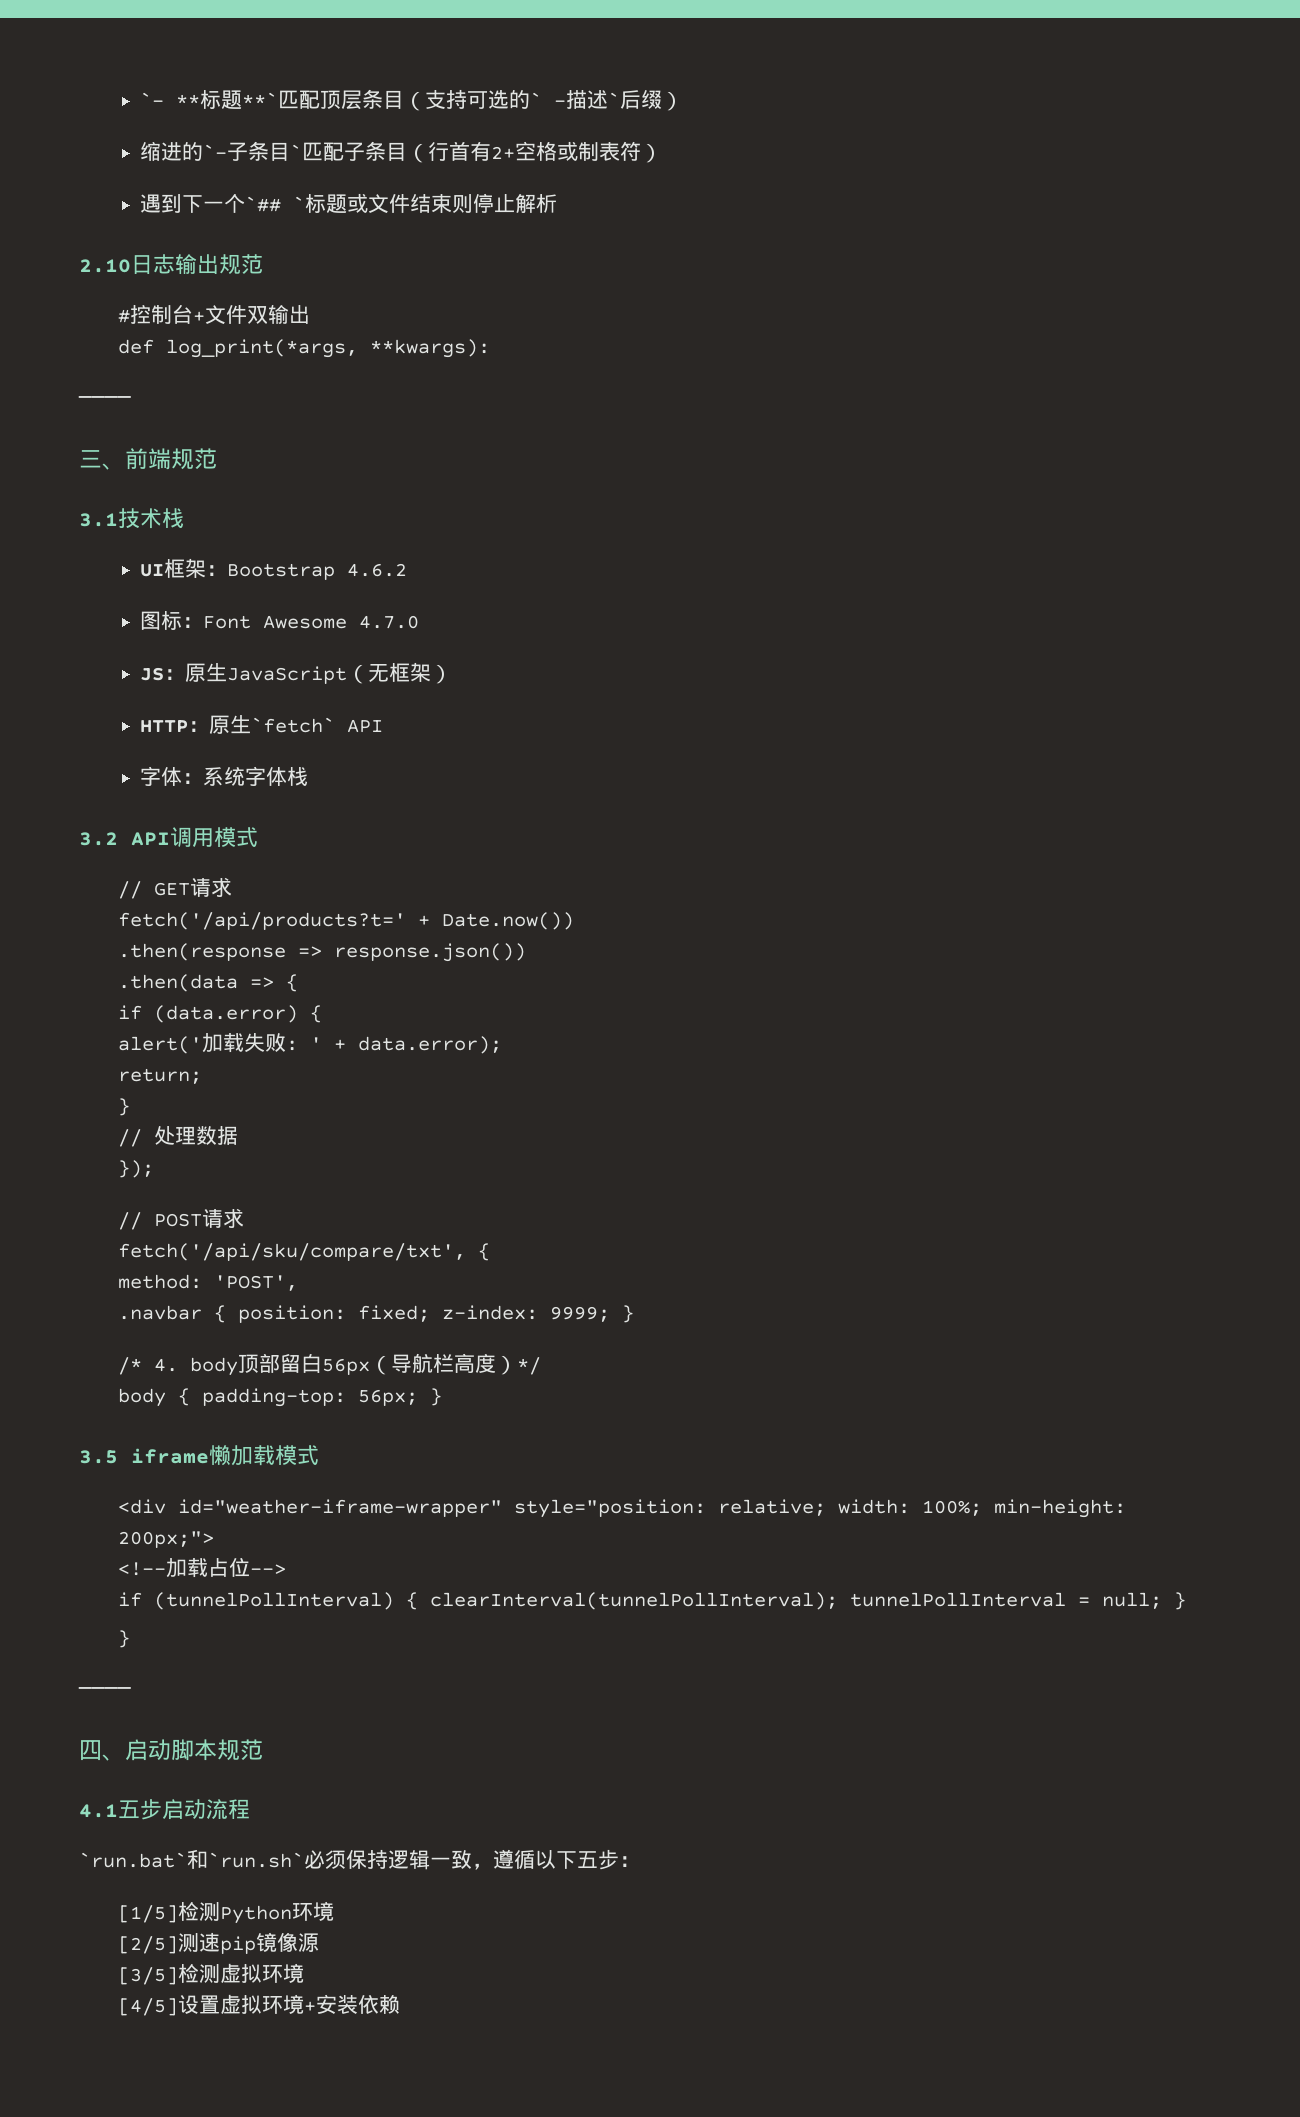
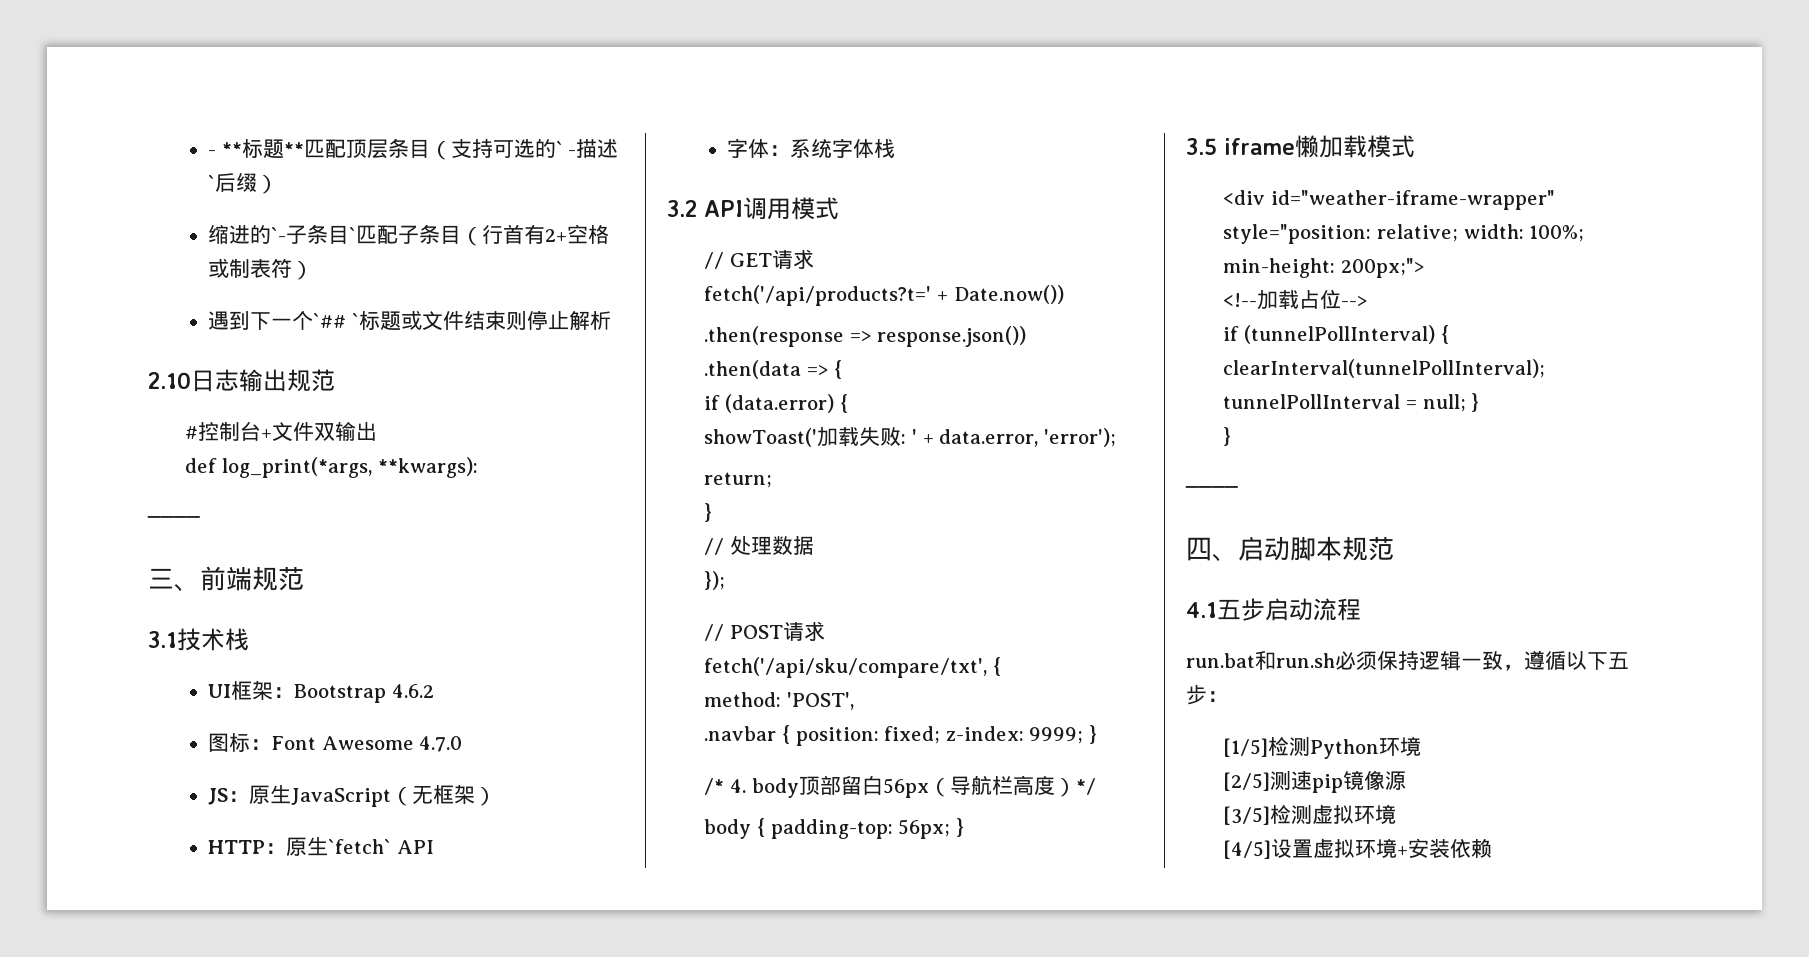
[140,92,165,107] `- -> [208,150,217,156] -
[242,92,279,107] **` -> [283,142,304,156] **
[117,1036,202,1054] alert(' -> [704,428,818,447] showToast('
[357,1036,502,1054] data.error); -> [939,428,1116,447] data.error, 'error');
[79,1849,304,1869] `run.bat`和`run.sh` -> [1186,650,1335,670] run.bat和run.sh

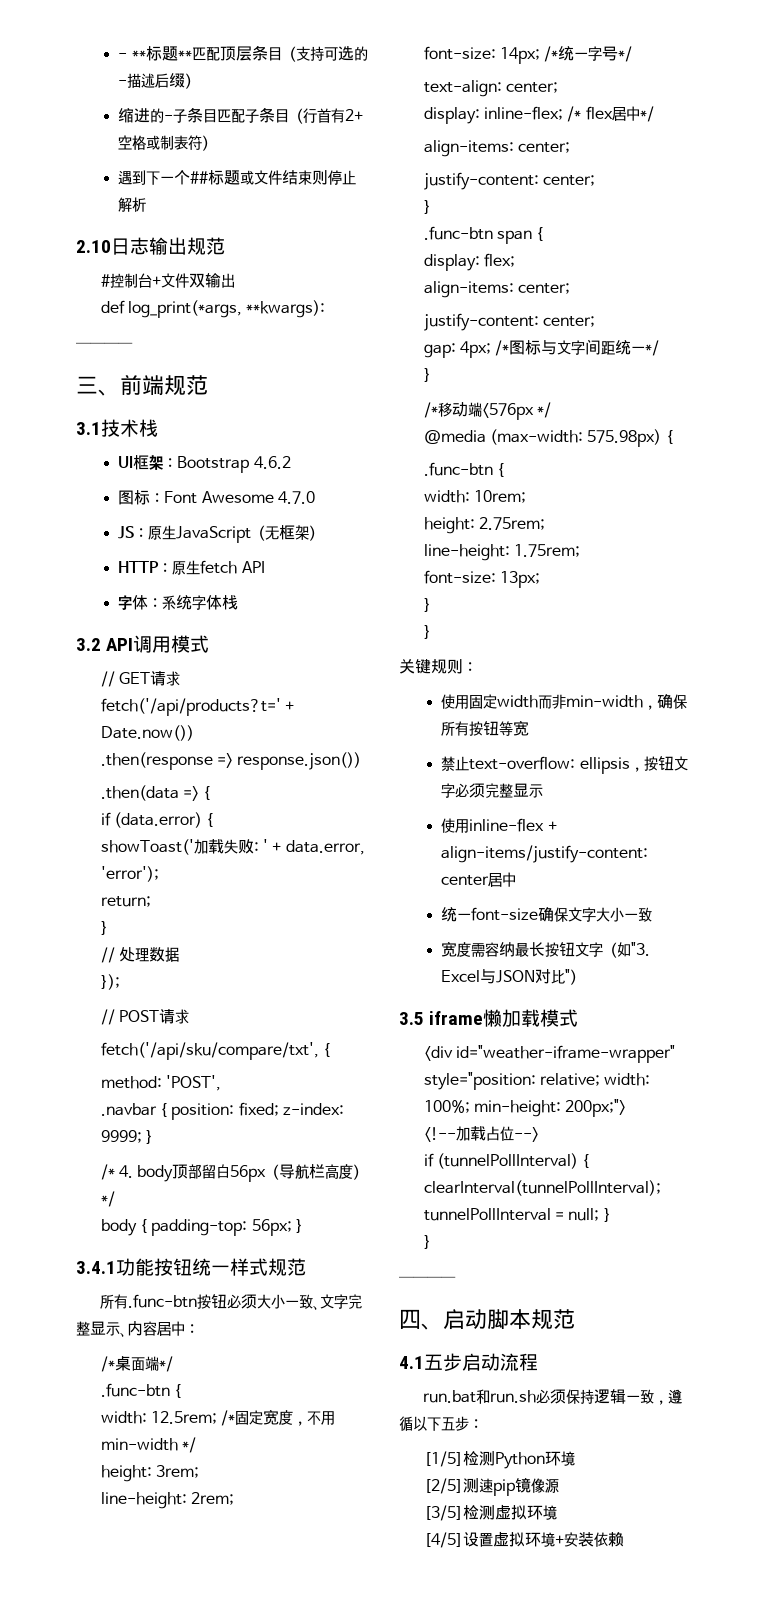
[555,141,563,156] ` -> (368, 53) none
[208,175,216,190] ` -> (156, 80) none
[271,224,357,244] `-子条目` -> [164,107,218,123] -子条目
[313,313,359,328] `## ` -> [190,171,209,184] ##
[328,839,392,854] `fetch` -> [200,560,238,574] fetch
(964, 827) none -> [76,1258,306,1276] [100,1294,363,1310] [76,1321,199,1337] [100,1356,173,1372] [100,1383,181,1398] [100,1409,336,1426] [100,1437,196,1453] [100,1465,199,1482] [100,1492,234,1509] [423,46,633,64] [423,80,558,97] [423,106,654,124] [423,140,570,157] [423,172,595,190] [423,200,431,214] [423,226,544,244] [423,253,515,271] [423,281,570,298] [423,313,595,331] [423,339,660,358] [423,368,431,382] [423,402,551,420] [423,429,673,447] [423,462,504,477] [423,490,526,503] [423,517,545,534] [423,544,580,561] [423,570,540,588] [423,598,431,612] [423,625,431,639] [399,659,477,674] [441,694,688,710] [441,720,530,736] [441,756,688,774] [441,783,544,798] [441,818,557,833] [441,845,649,863] [441,872,517,887] [441,907,653,922] [441,941,651,958] [441,969,585,985] // 3.4.1功能按钮统一样式规范 // 所有.func-btn按钮必须大小一致、文字完整显示、内容居中： // /*桌面端*/ // .func-btn { // width: 12.5rem; /*固定宽度，不用min-width */ // height: 3rem; // line-height: 2rem; // font-size: 14px; /*统一字号*/ // text-align: center; // display: inline-flex; /* flex居中*/ // align-items: center; // justify-content: center; // } // .func-btn span { // display: flex; // align-items: center; // justify-content: center; // gap: 4px; /*图标与文字间距统一*/ // } // /*移动端<576px */ // @media (max-width: 575.98px) { // .func-btn { // width: 10rem; // height: 2.75rem; // line-height: 1.75rem; // font-size: 13px; // } // } // 关键规则： // 使用固定width而非min-width，确保所有按钮等宽 // 禁止text-overflow: ellipsis，按钮文字必须完整显示 // 使用inline-flex + align-items/justify-content: center居中 // 统一font-size确保文字大小一致 // 宽度需容纳最长按钮文字（如"3. Excel与JSON对比"）

